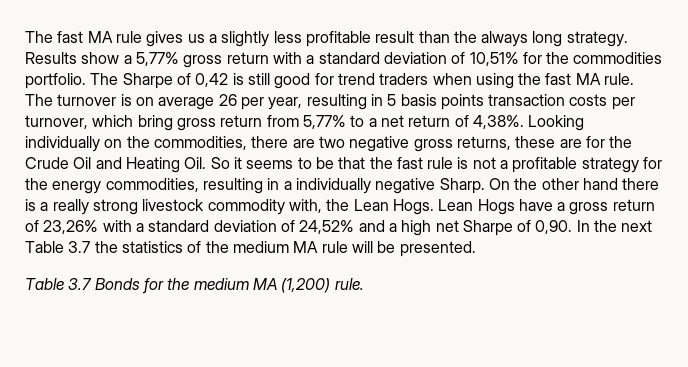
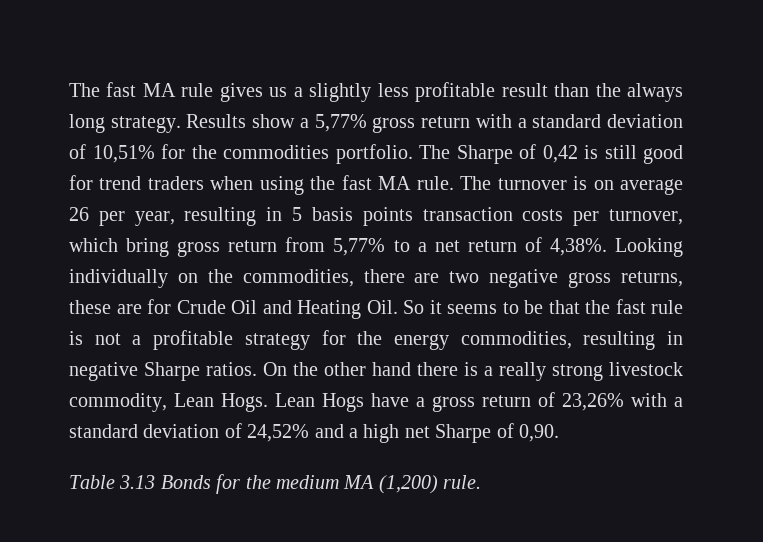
[609,136,633,148] the -> (171, 306) none
[283,178,485,194] a individually negative Sharp. -> [69,362,257,381] negative Sharpe ratios.
[207,199,350,215] commodity with, the -> [69,393,167,412] commodity,
[576,220,653,232] [25,241,476,257] [25,278,93,290] In the next Table 3.7 the statistics of the medium MA rule will be presented. // Table 3.7 -> [69,475,156,489] // Table 3.13

